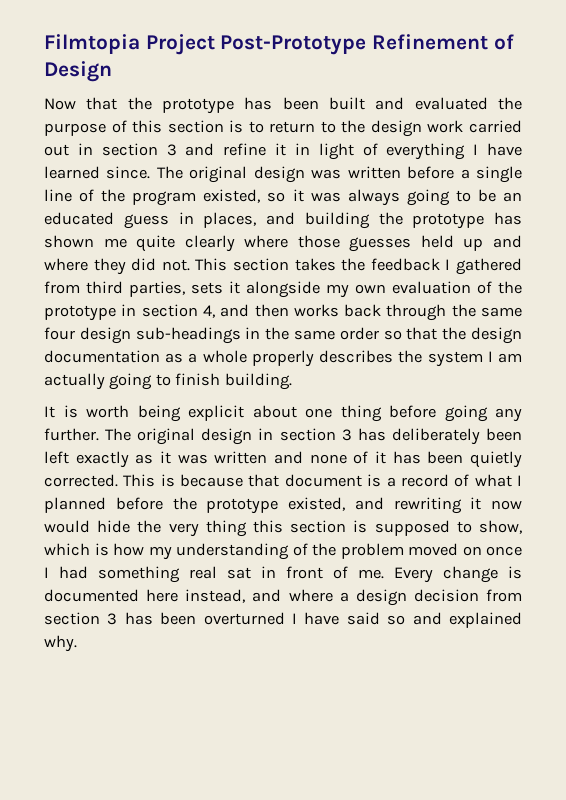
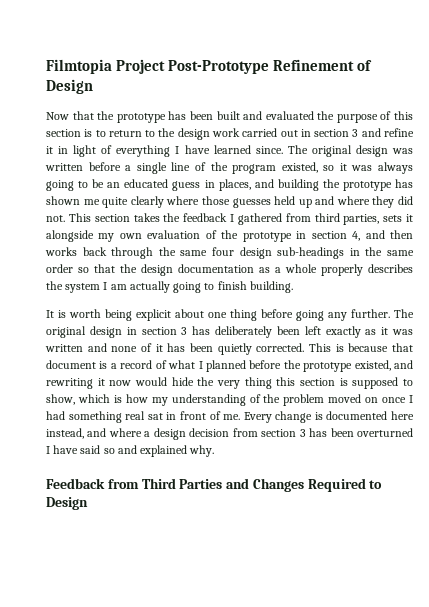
(77, 643) none -> [46,478,383,492] [46,497,88,510] // Feedback from Third Parties and Changes Required to Design

